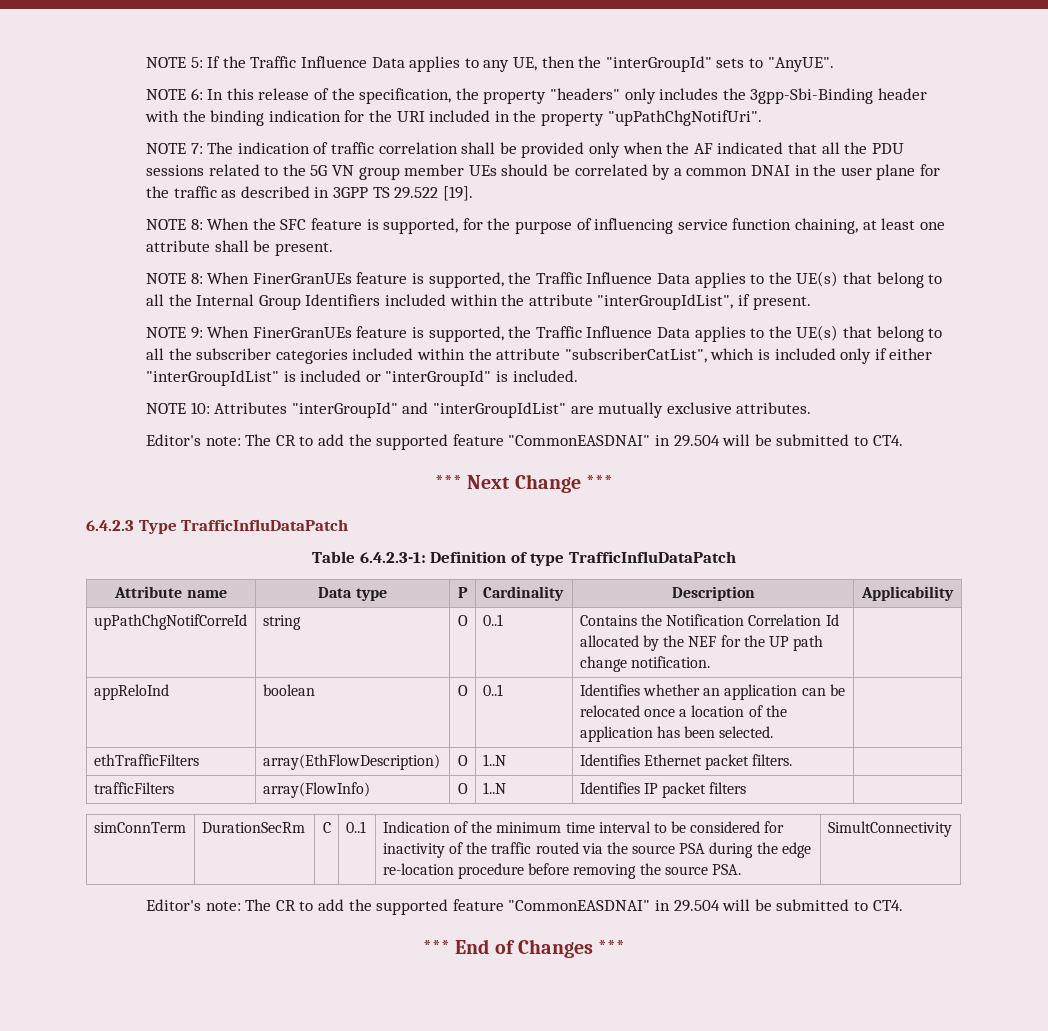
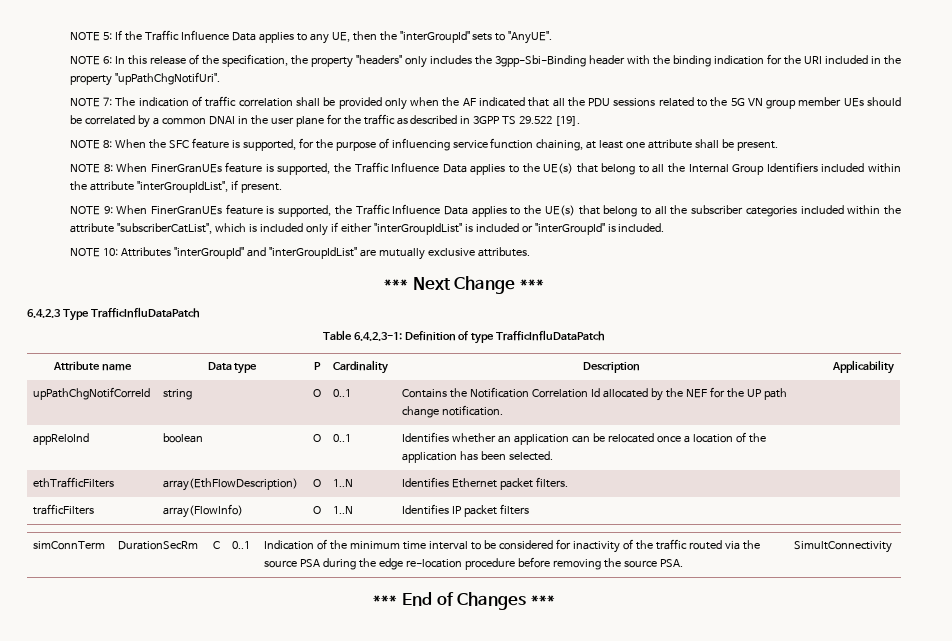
[146,434,903,450] // Editor's note: The CR to add the supported feature "CommonEASDNAI" in 29.504 will be submitted to CT4. -> (530, 252) none
[146,899,903,915] // Editor's note: The CR to add the supported feature "CommonEASDNAI" in 29.504 will be submitted to CT4. -> (893, 547) none

